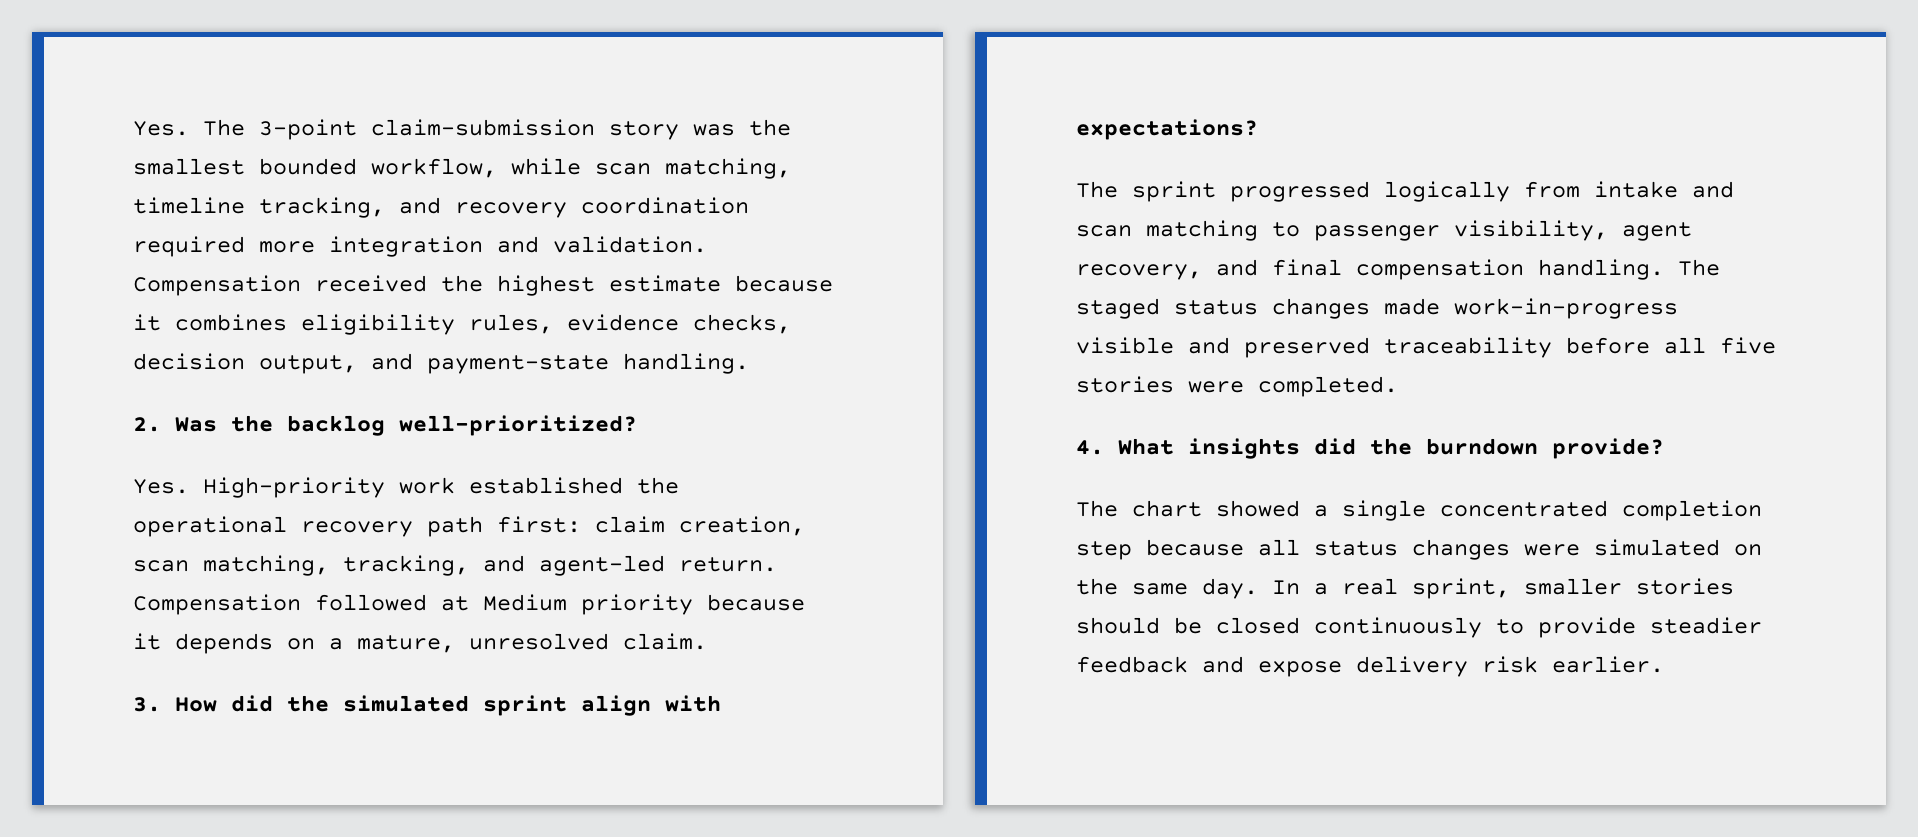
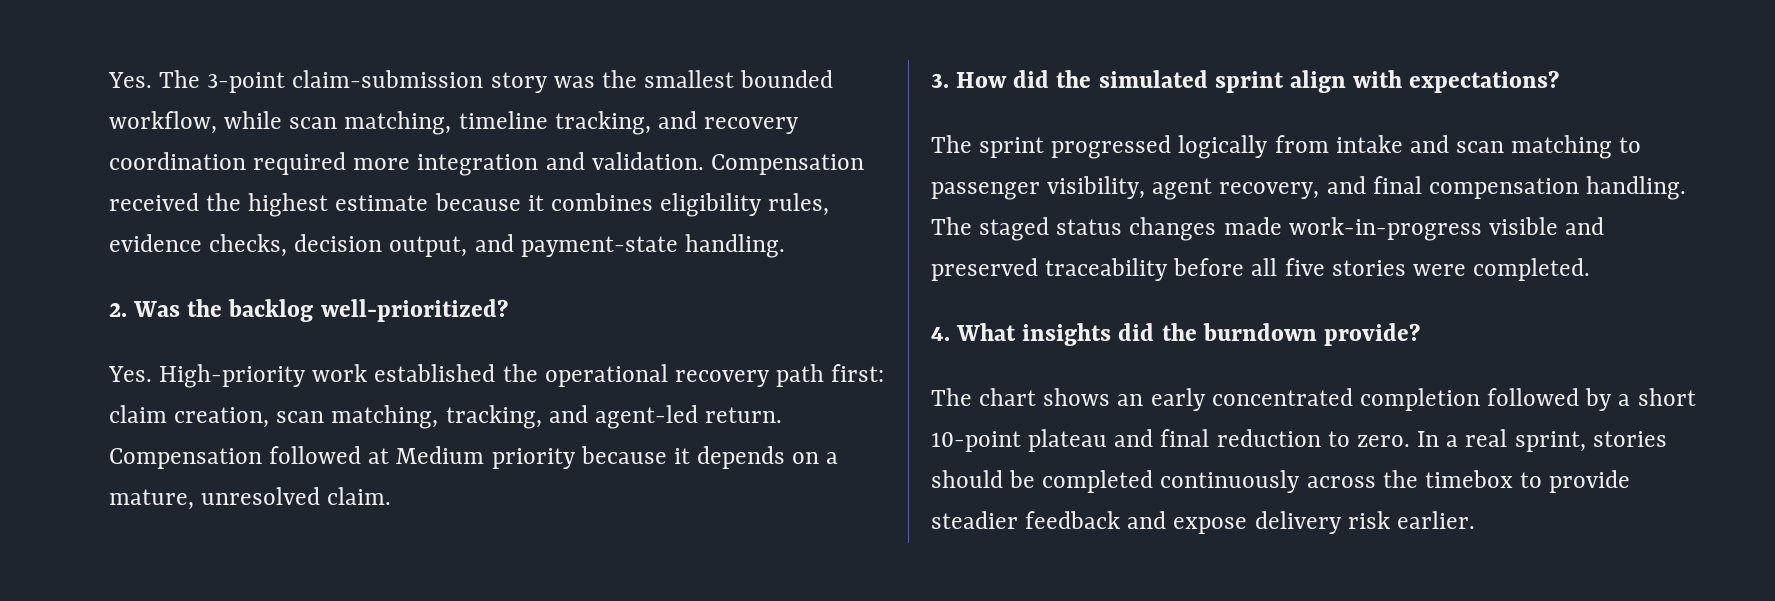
[1216,500,1762,521] [1076,539,1762,560] [1076,578,1258,599] showed a single concentrated completion step because all status changes were simulated on the same day. -> [1043,388,1696,411] [931,429,1410,452] shows an early concentrated completion followed by a short 10-point plateau and final reduction to zero.
[1524,578,1622,595] smaller -> (1586, 441) none
[1216,617,1482,638] closed continuously -> [1042,470,1513,493] completed continuously across the timebox

